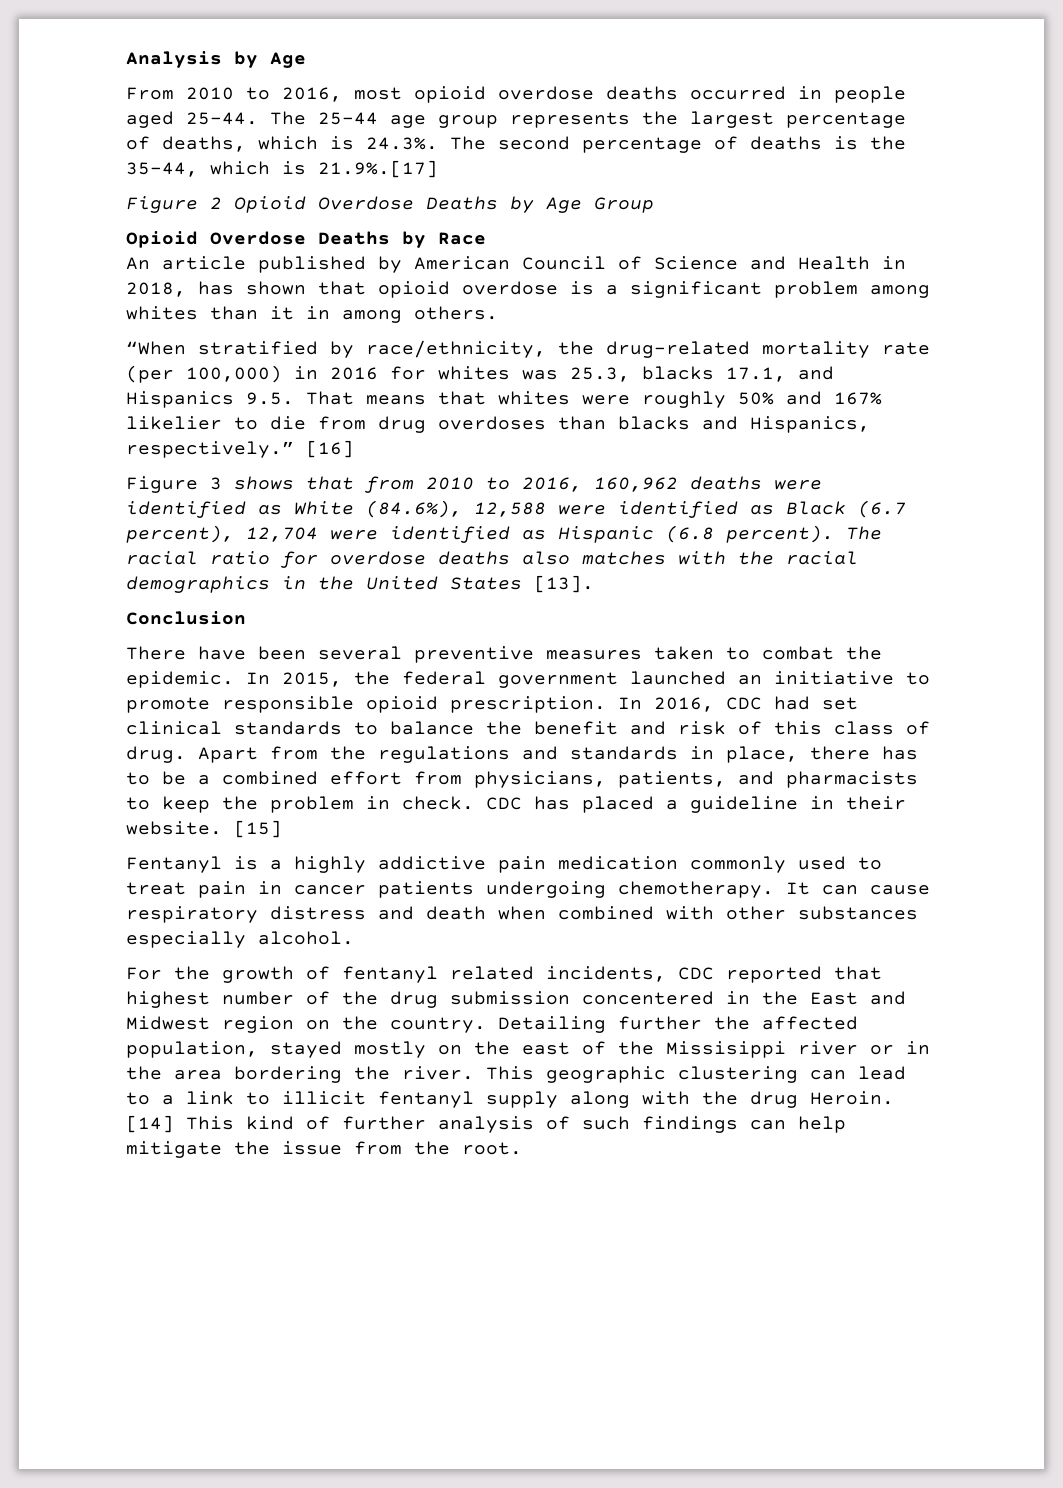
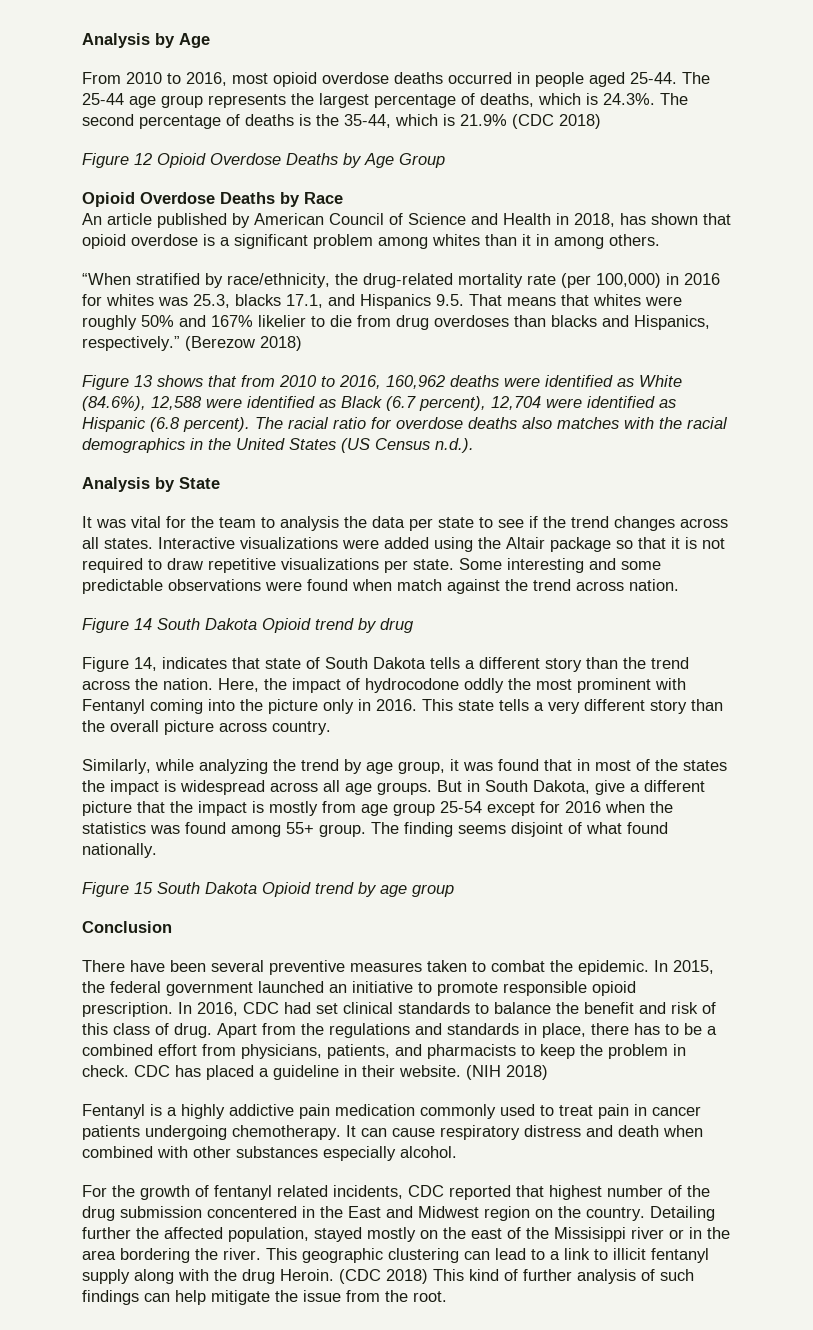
[318,160,438,178] [126,196,222,213] 21.9%.[17] // Figure 2 -> [460,114,601,129] [82,153,152,168] 21.9% (CDC 2018) // Figure 12
[306,440,354,458] [126,476,222,493] [16] // Figure 3 -> [185,336,302,351] [82,375,153,390] (Berezow 2018) // Figure 13
[534,575,594,593] [13]. -> [341,438,474,453] [82,477,220,492] [82,516,728,531] [82,537,725,552] [82,558,661,573] [82,579,679,594] [82,618,414,633] [82,657,689,672] [82,678,686,693] [82,699,723,714] [82,720,331,735] [82,759,727,774] [82,780,705,795] [82,801,673,816] [82,822,668,837] [82,843,157,858] [82,882,454,897] (US Census n.d.). // Analysis by State // It was vital for the team to analysis the data per state to see if the trend changes across all states. Interactive visualizations were added using the Altair package so that it is not required to draw repetitive visualizations per state. Some interesting and some predictable observations were found when match against the trend across nation. // Figure 14 South Dakota Opioid trend by drug // Figure 14, indicates that state of South Dakota tells a different story than the trend across the nation. Here, the impact of hydrocodone oddly the most prominent with Fentanyl coming into the picture only in 2016. This state tells a very different story than the overall picture across country. // Similarly, while analyzing the trend by age group, it was found that in most of the states the impact is widespread across all age groups. But in South Dakota, give a different picture that the impact is mostly from age group 25-54 except for 2016 when the statistics was found among 55+ group. The finding seems disjoint of what found nationally. // Figure 15 South Dakota Opioid trend by age group
[234,820,282,838] [15] -> [466,1065,548,1080] (NIH 2018)
[126,1115,174,1133] [14] -> [339,1269,428,1284] (CDC 2018)

